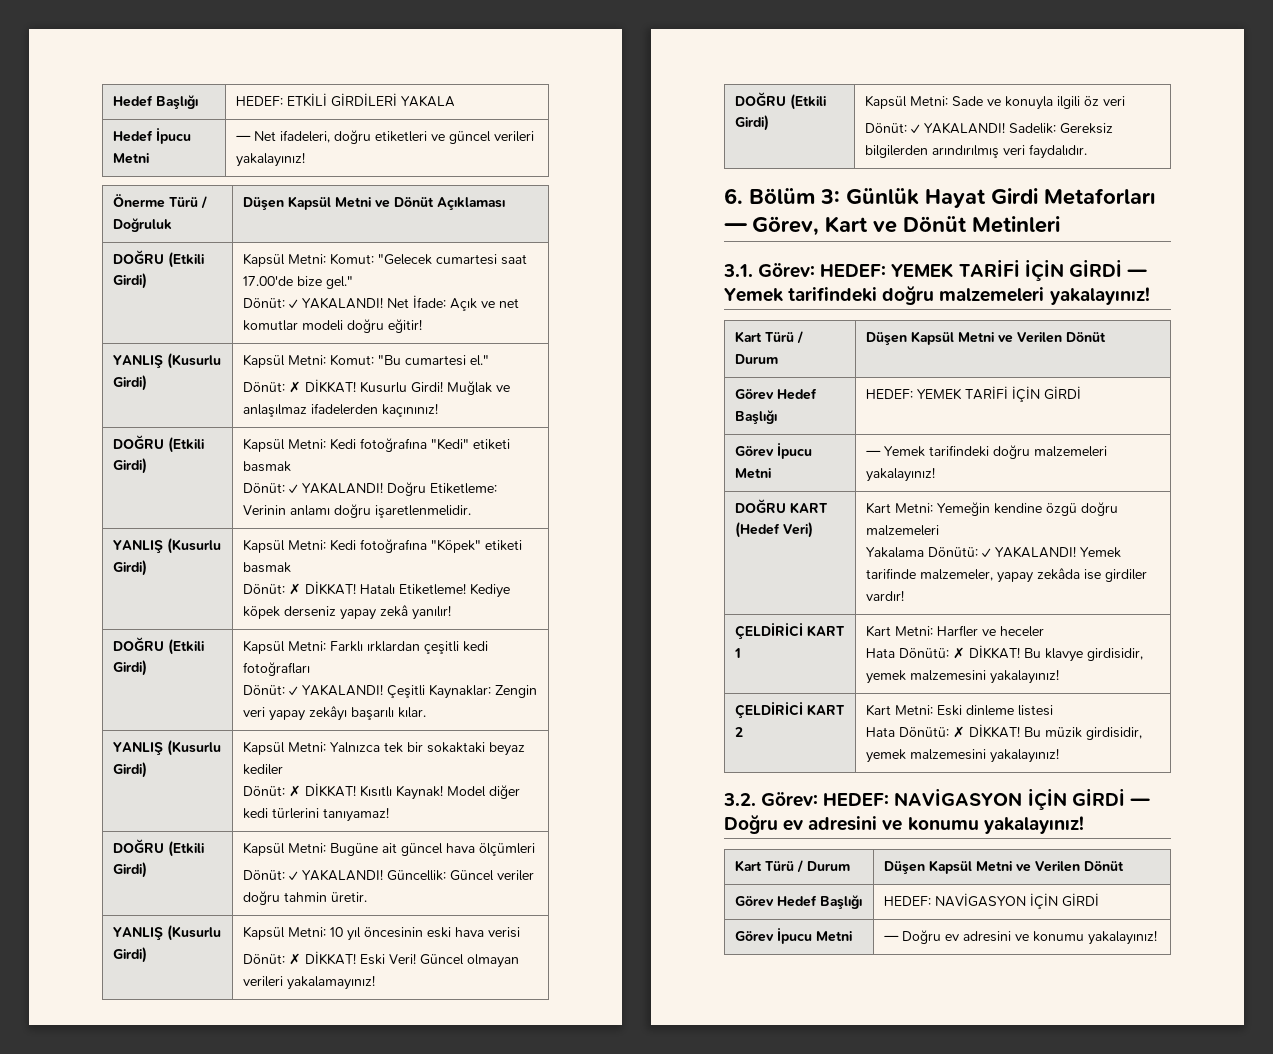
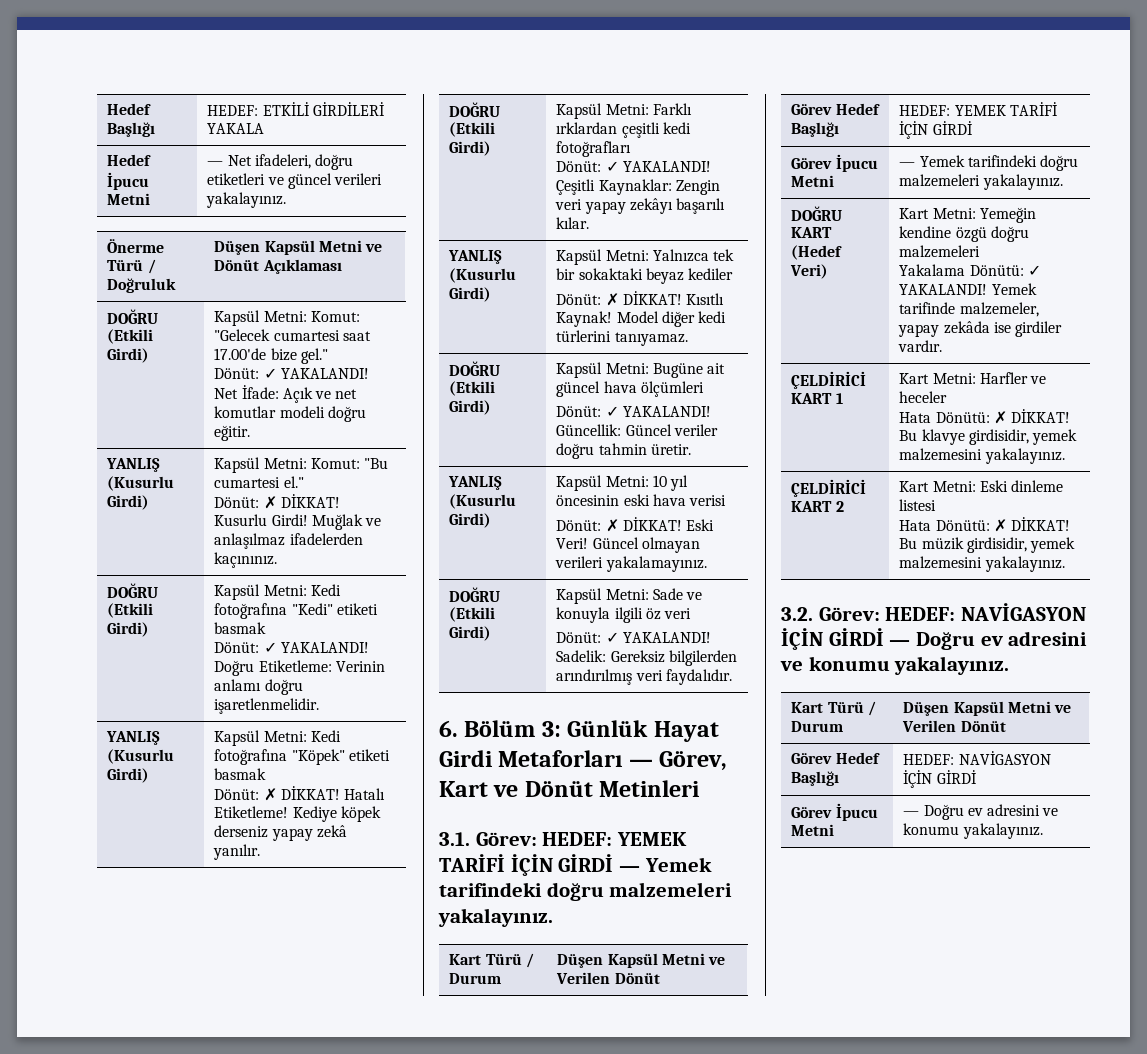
[235,152,305,167] yakalayınız! -> [206,192,287,208] yakalayınız.
[387,319,422,333] eğitir! -> [214,425,251,441] eğitir.
[381,403,438,417] kaçınınız! -> [214,552,278,568] kaçınınız.
[411,605,451,620] yanılır! -> [213,844,261,860] yanılır.
[322,807,389,822] tanıyamaz! -> [614,332,688,346] tanıyamaz.
[286,975,375,990] yakalamayınız! -> [605,556,707,572] yakalamayınız.
[1049,287,1150,305] yakalayınız! -> [438,908,553,927] yakalayınız.
[865,467,935,482] yakalayınız! -> [982,174,1063,190] yakalayınız.
[865,590,904,601] vardır! -> [898,340,943,352] vardır.
[989,669,1059,684] yakalayınız! -> [984,448,1065,464] yakalayınız.
[989,748,1059,763] yakalayınız! -> [984,556,1065,572] yakalayınız.
[983,816,1084,834] yakalayınız! -> [894,656,1010,675] yakalayınız.
[1087,930,1157,945] yakalayınız! -> [962,823,1043,839] yakalayınız.

